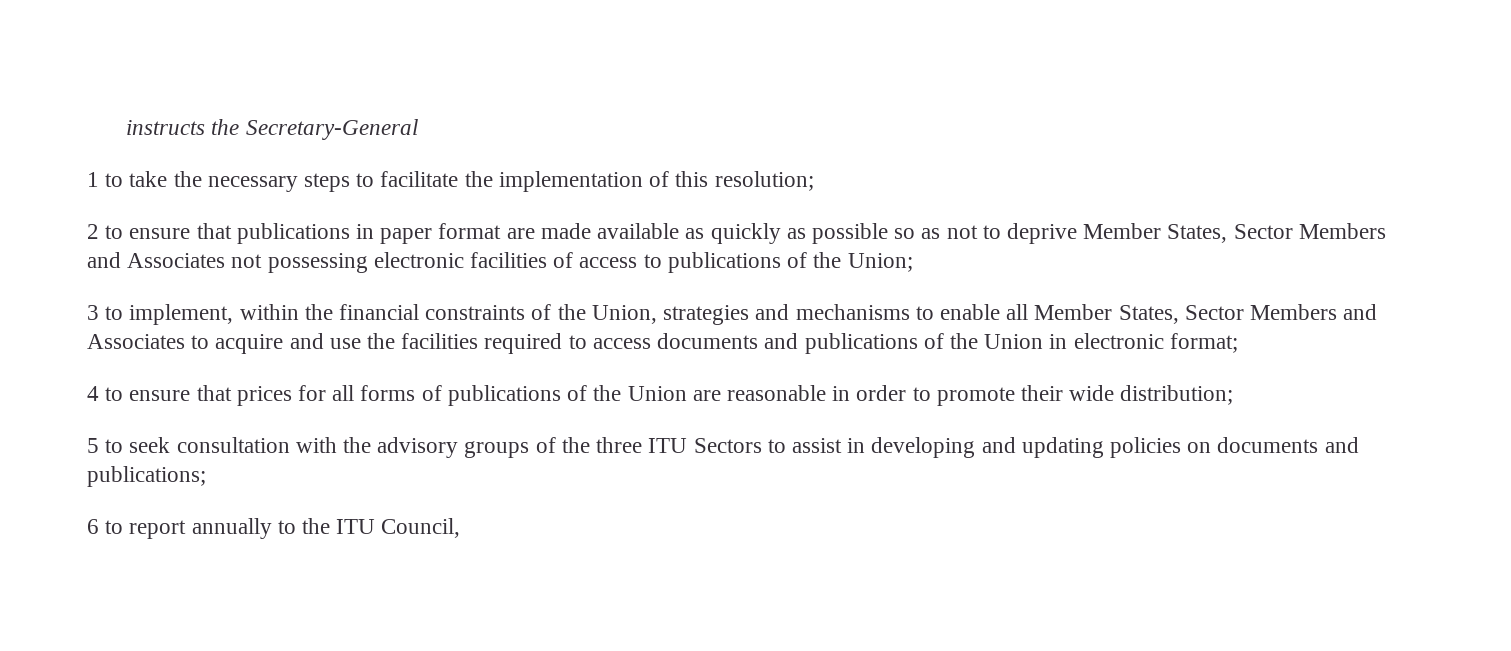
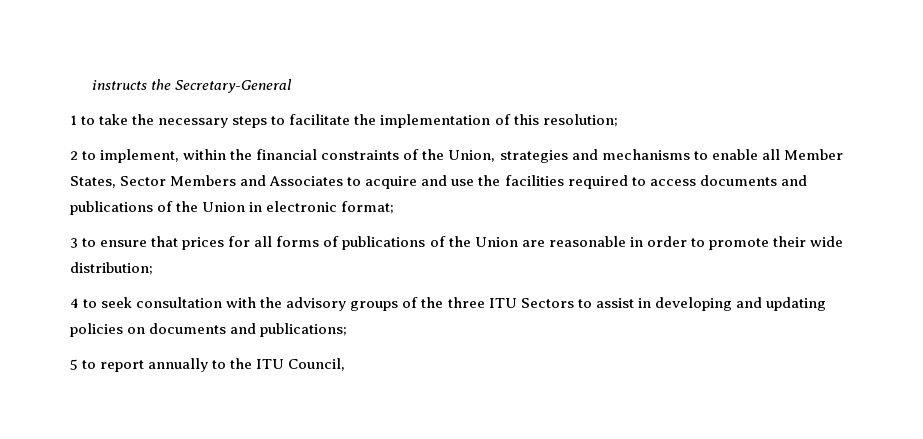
[129,223,1386,244] [87,252,913,273] [87,305,124,320] ensure that publications in paper format are made available as quickly as possible so as not to deprive Member States, Sector Members and Associates not possessing electronic facilities of access to publications of the Union; // 3 to -> (97, 155) none
[87,386,99,401] 4 -> [70,238,78,248] 3
[87,438,99,453] 5 -> [70,298,79,308] 4
[87,519,99,534] 6 -> [70,359,78,370] 5

